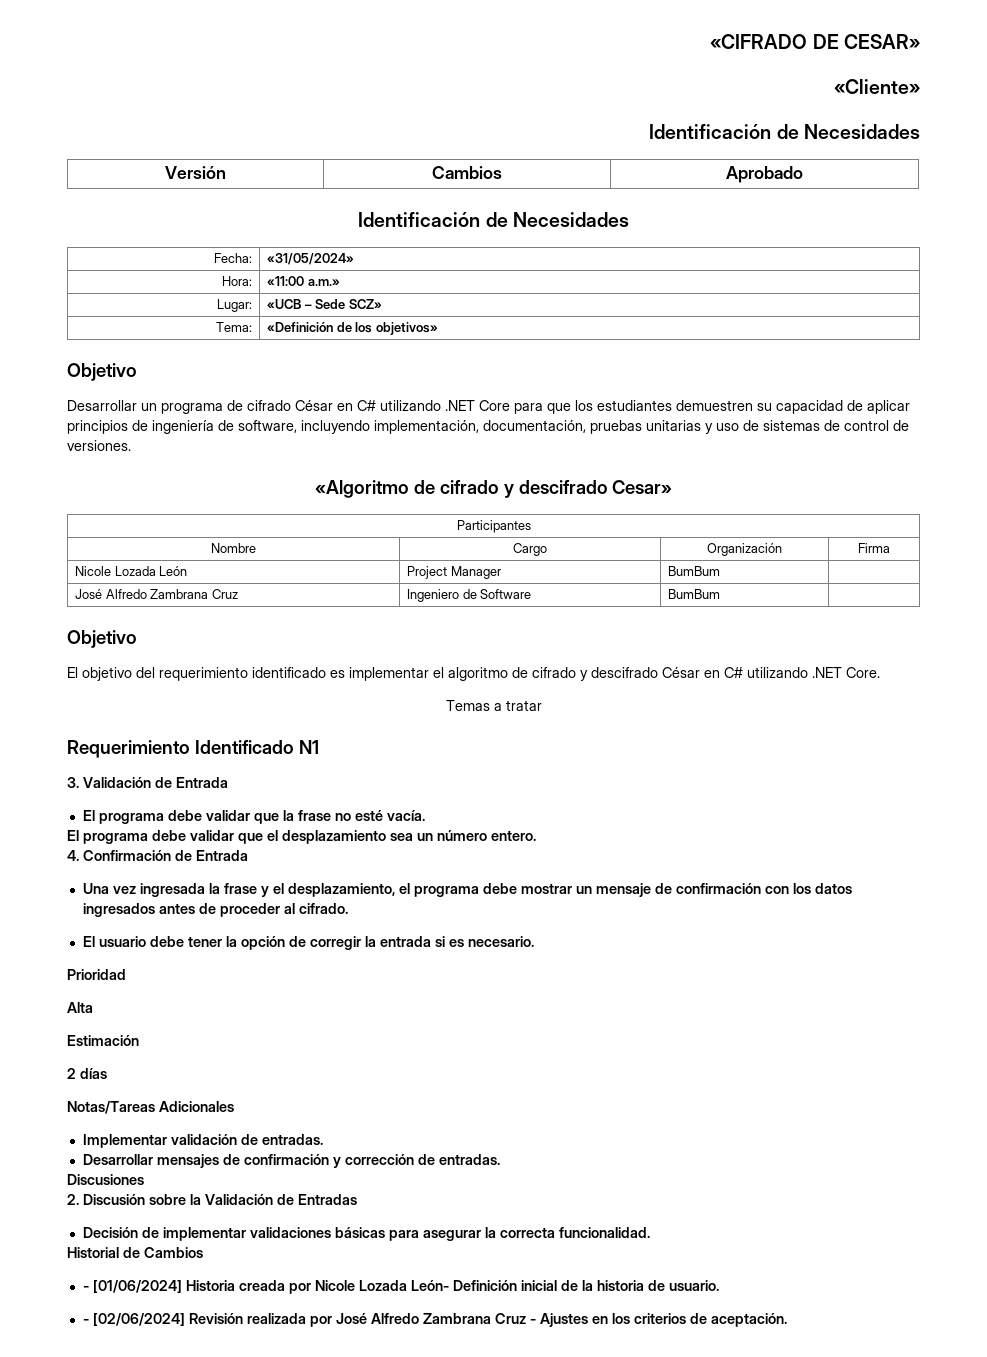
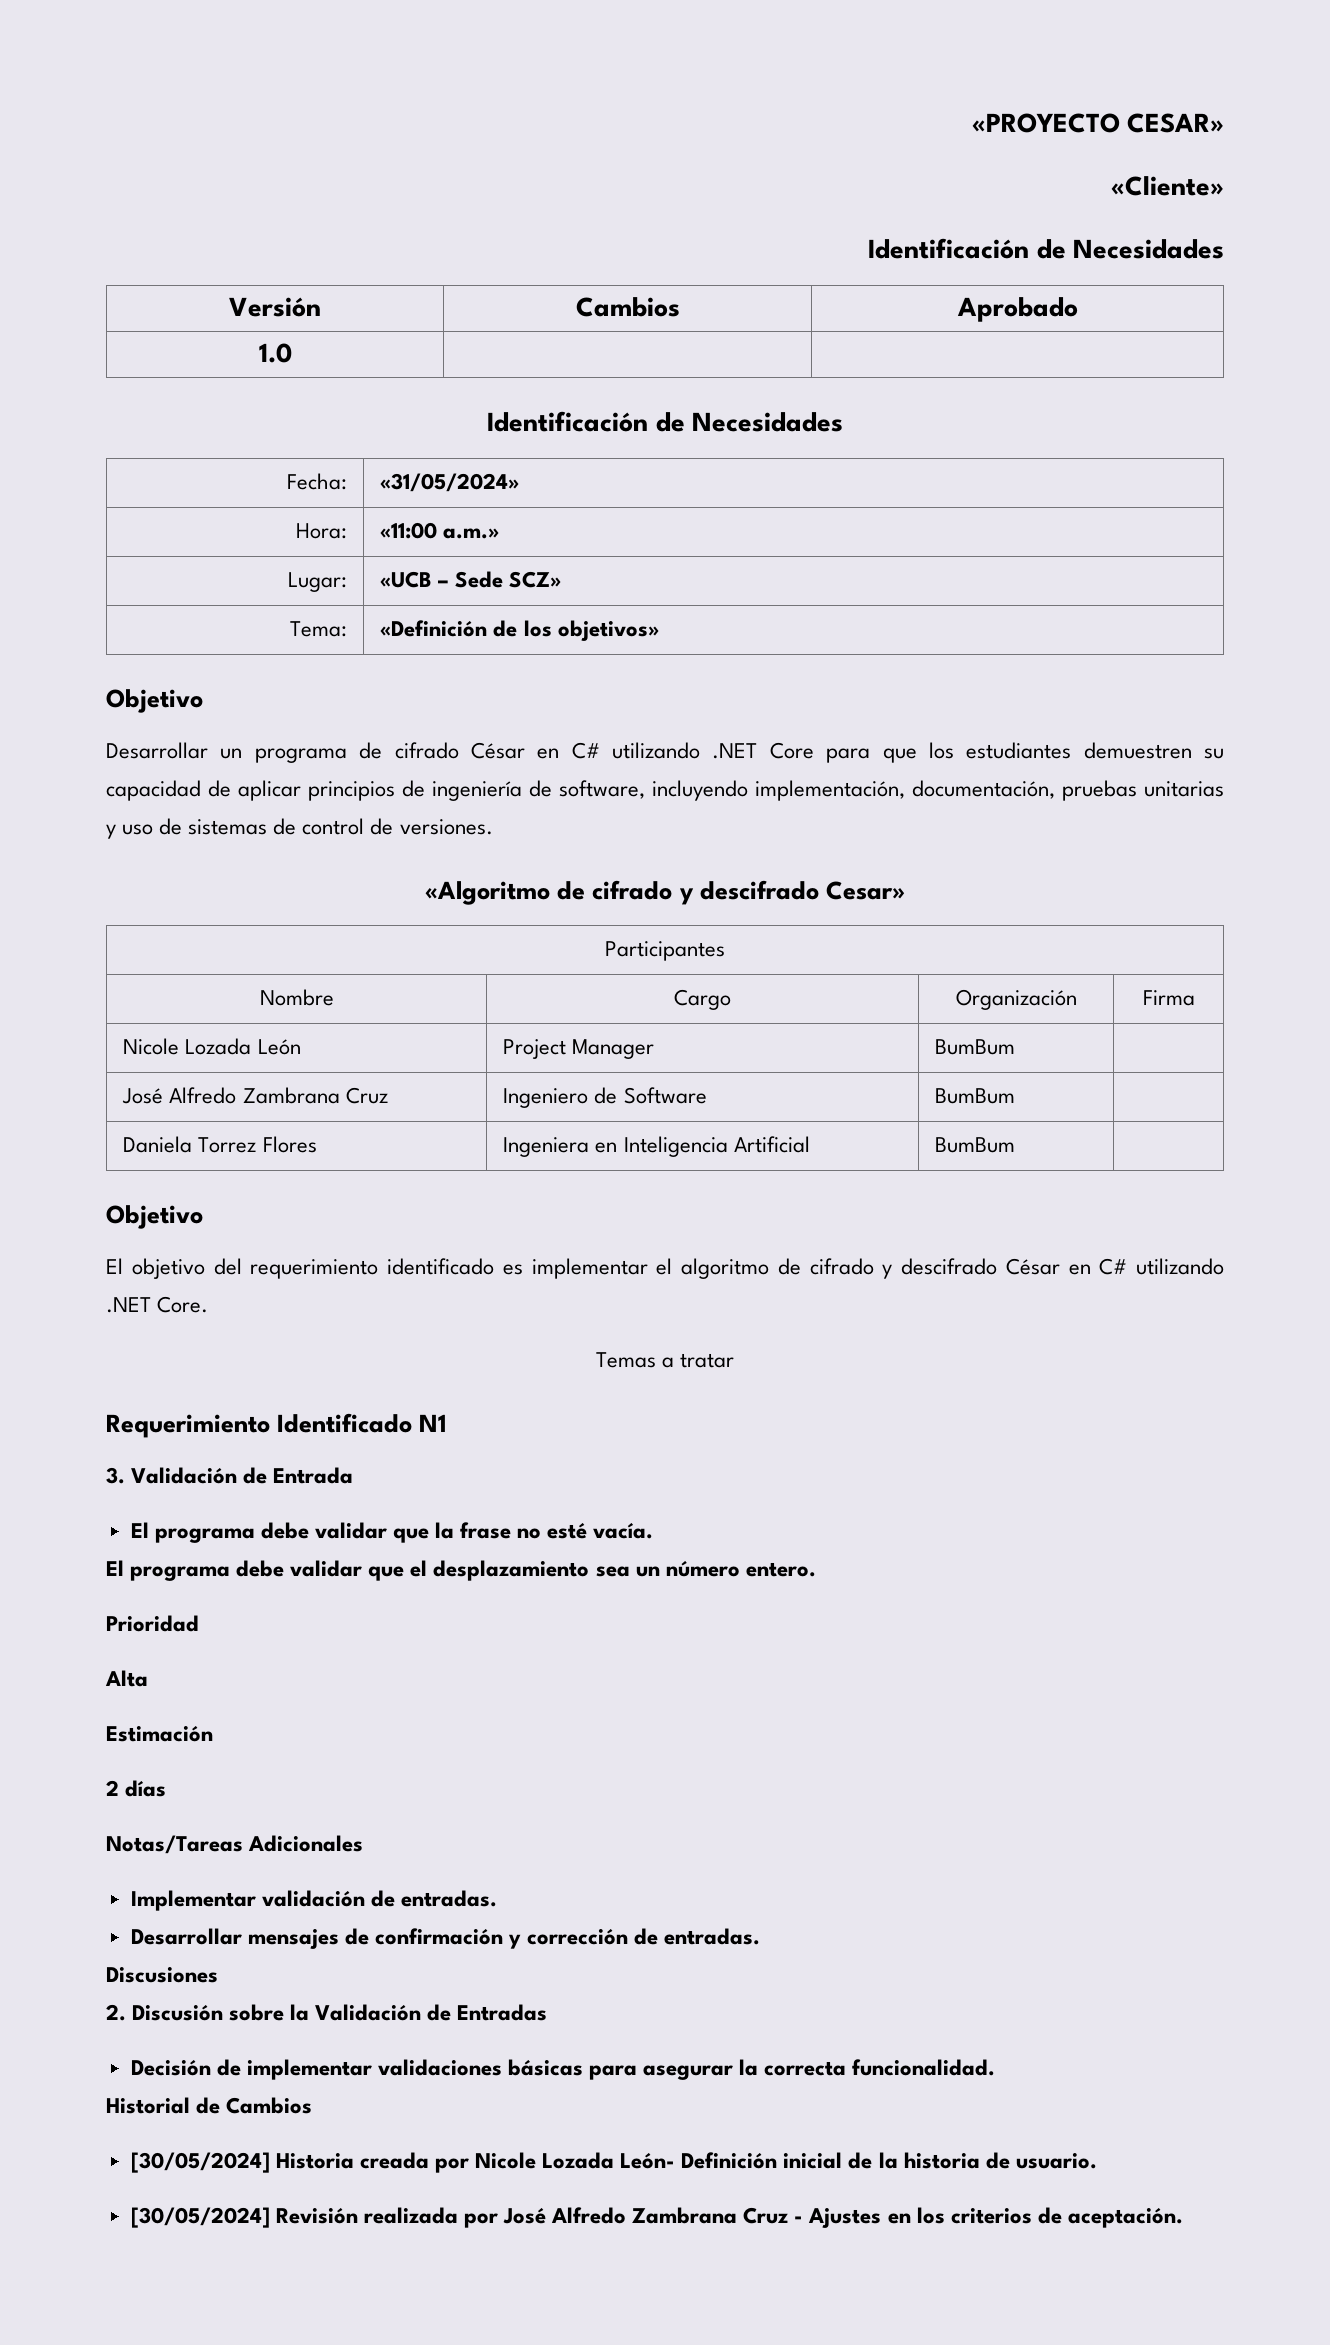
[710,34,839,49] «CIFRADO DE -> [971,113,1120,133] «PROYECTO
(803, 174) none -> [258,343,292,363] // 1.0 | |
(721, 594) none -> [123,1136,317,1153] [503,1136,810,1157] [935,1137,1016,1153] // Daniela Torrez Flores | Ingeniera en Inteligencia Artificial | BumBum |
[67,850,248,861] [82,883,852,897] [82,903,348,917] [82,936,534,950] // 4. Confirmación de Entrada // Una vez ingresada la frase y el desplazamiento, el programa debe mostrar un mensaje de confirmación con los datos ingresados antes de proceder al cifrado. // El usuario debe tener la opción de corregir la entrada si es necesario. -> (816, 1569) none
[82,1280,182,1293] - [01/06/2024] -> [130,2152,270,2173] [30/05/2024]
[82,1313,185,1326] - [02/06/2024] -> [130,2207,270,2228] [30/05/2024]

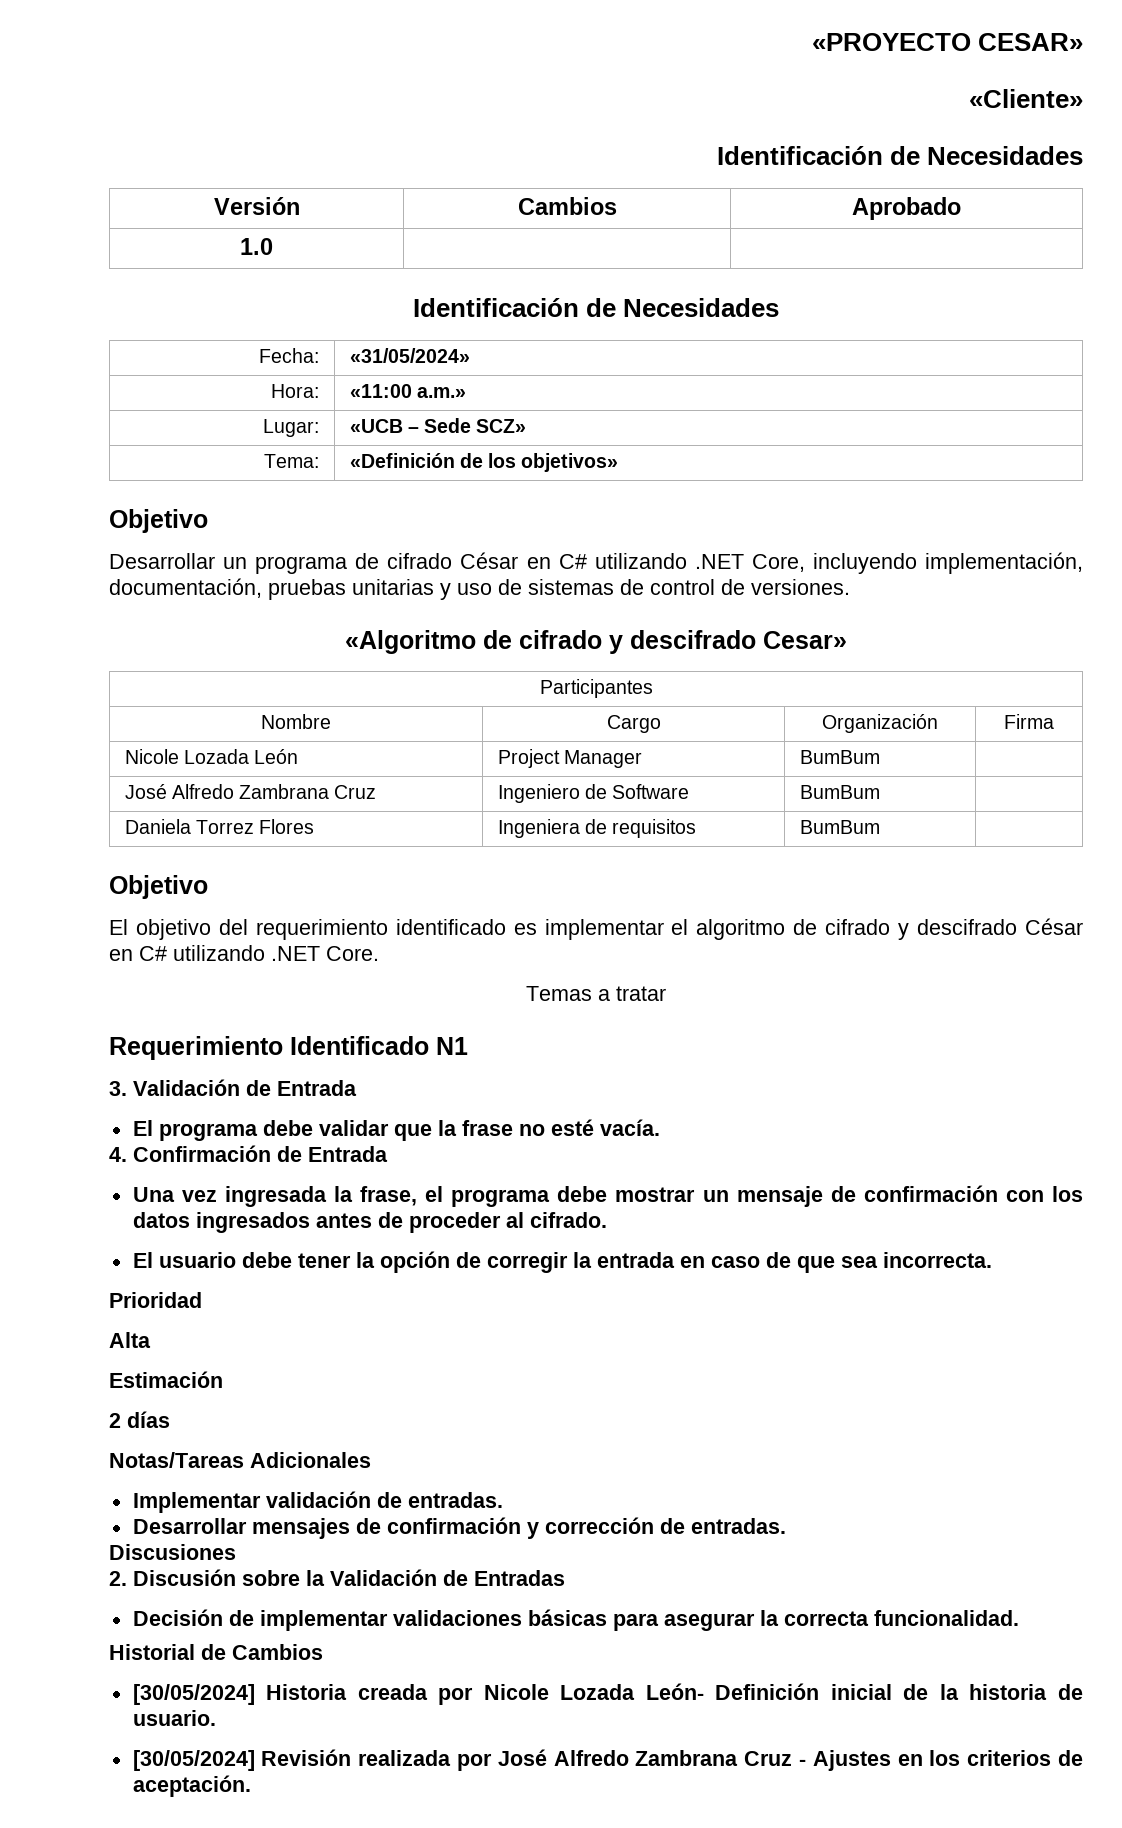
[769,742,1224,763] [106,780,645,801] Core para que los estudiantes demuestren su capacidad de aplicar principios de ingeniería de software, -> [751,554,805,572] Core,
[595,1136,810,1157] en Inteligencia Artificial -> [584,819,697,838] de requisitos
[106,1560,816,1581] El programa debe validar que el desplazamiento sea un número entero. -> [109,1145,388,1162] [132,1185,1083,1207] [132,1212,607,1233] [132,1251,992,1273] 4. Confirmación de Entrada // Una vez ingresada la frase, el programa debe mostrar un mensaje de confirmación con los datos ingresados antes de proceder al cifrado. // El usuario debe tener la opción de corregir la entrada en caso de que sea incorrecta.

